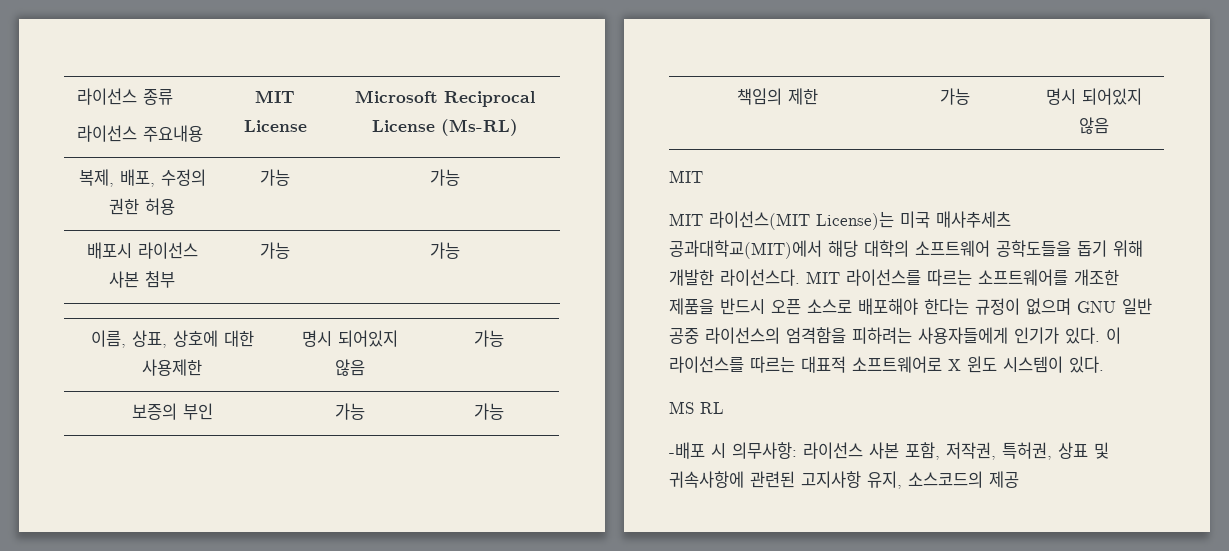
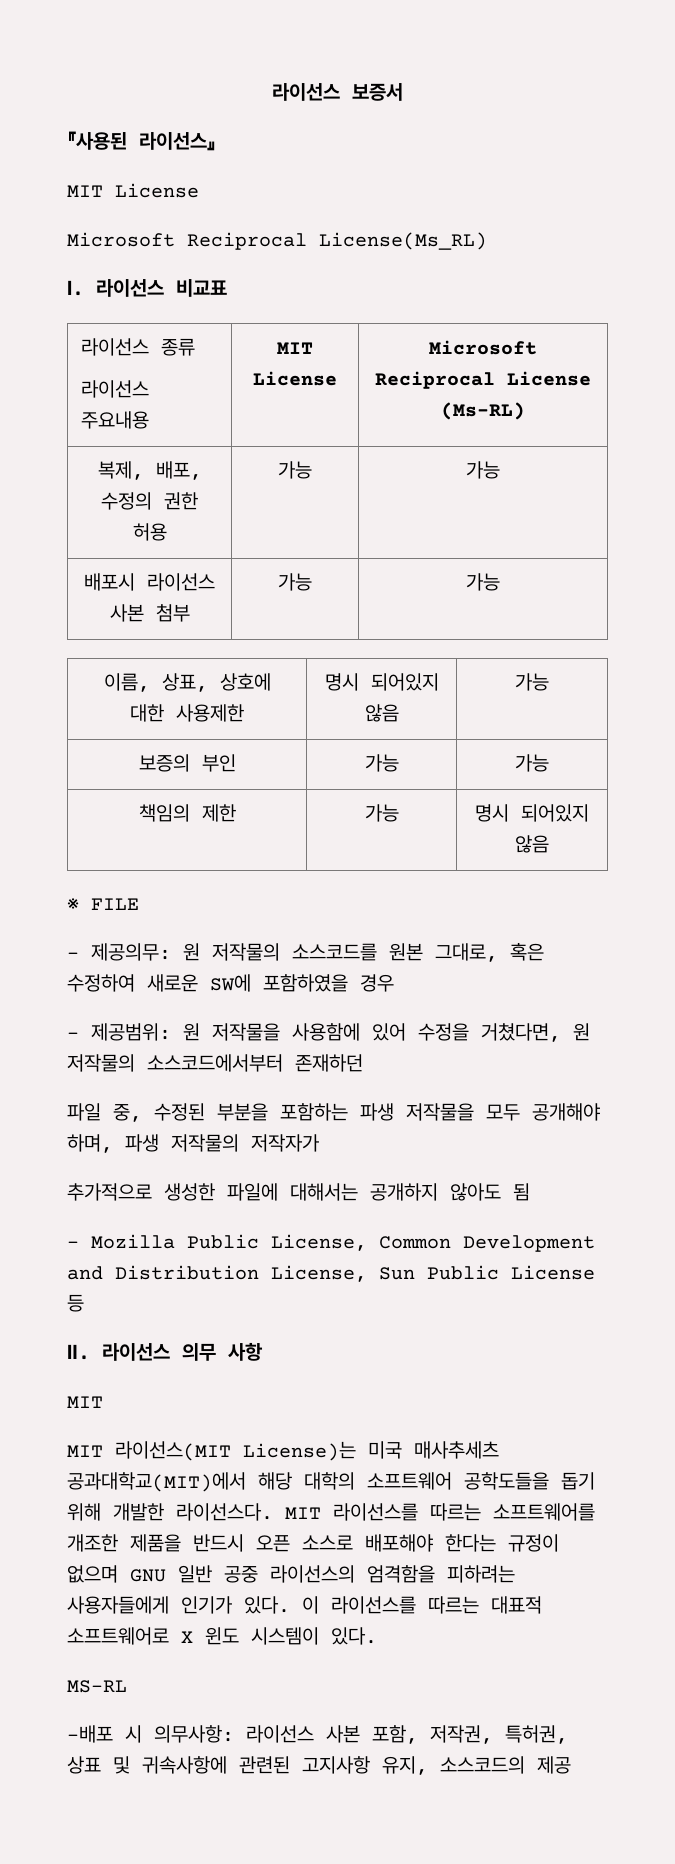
[76,88,137,105] 라이선스 -> [272,83,403,101] [67,131,216,151] [67,183,199,198] [67,232,487,250] [67,279,227,297] [80,338,149,356] 라이선스 보증서 // 『사용된 라이선스』 // MIT License // Microsoft Reciprocal License(Ms_RL) // Ⅰ. 라이선스 비교표 // 라이선스
(1109, 125) none -> [67,898,139,910] [67,942,544,962] [67,974,394,992] [67,1023,590,1042] [67,1054,363,1072] [67,1103,600,1122] [67,1134,319,1153] [67,1183,530,1201] [67,1234,595,1252] [67,1265,595,1282] [67,1294,84,1312] [67,1342,263,1361] // ※ FILE // - 제공의무: 원 저작물의 소스코드를 원본 그대로, 혹은 수정하여 새로운 SW에 포함하였을 경우 // - 제공범위: 원 저작물을 사용함에 있어 수정을 거쳤다면, 원 저작물의 소스코드에서부터 존재하던 // 파일 중, 수정된 부분을 포함하는 파생 저작물을 모두 공개해야 하며, 파생 저작물의 저작자가 // 추가적으로 생성한 파일에 대해서는 공개하지 않아도 됨 // - Mozilla Public License, Common Development and Distribution License, Sun Public License 등 // Ⅱ. 라이선스 의무 사항
[669,401,724,414] MS RL -> [67,1680,127,1693] MS-RL

